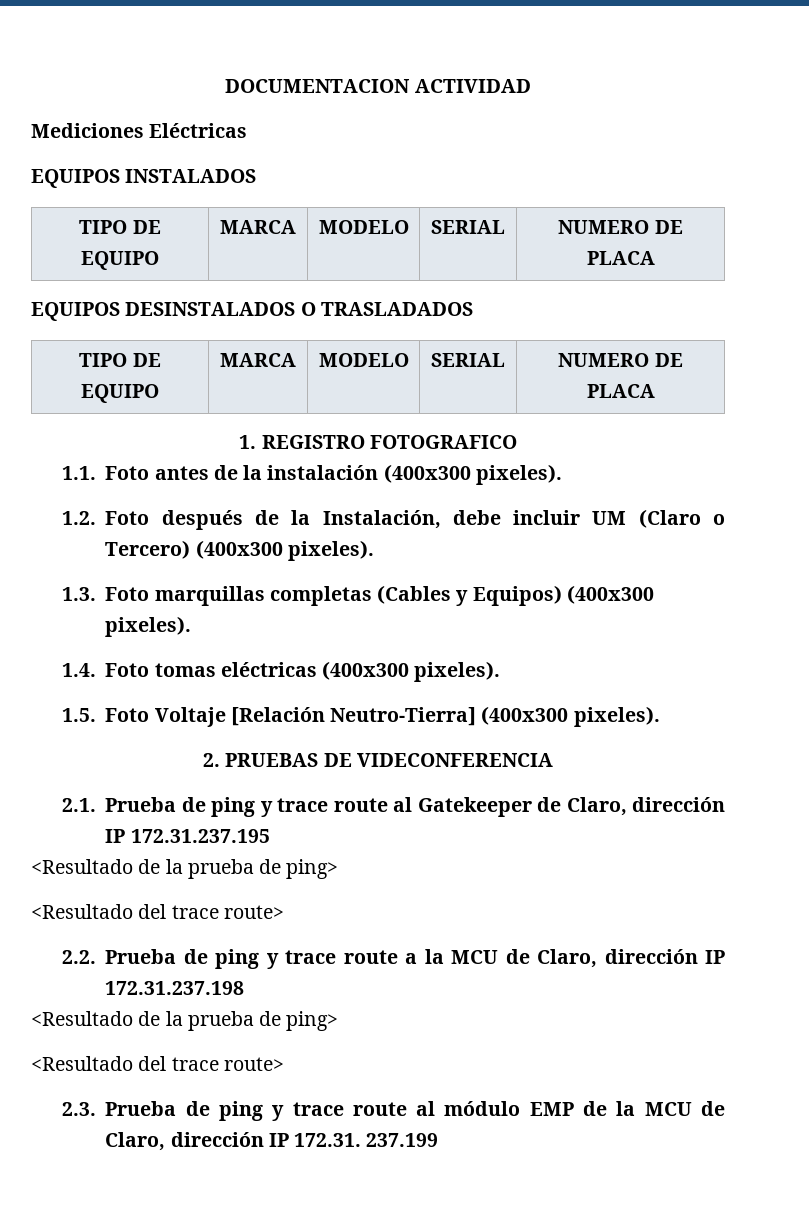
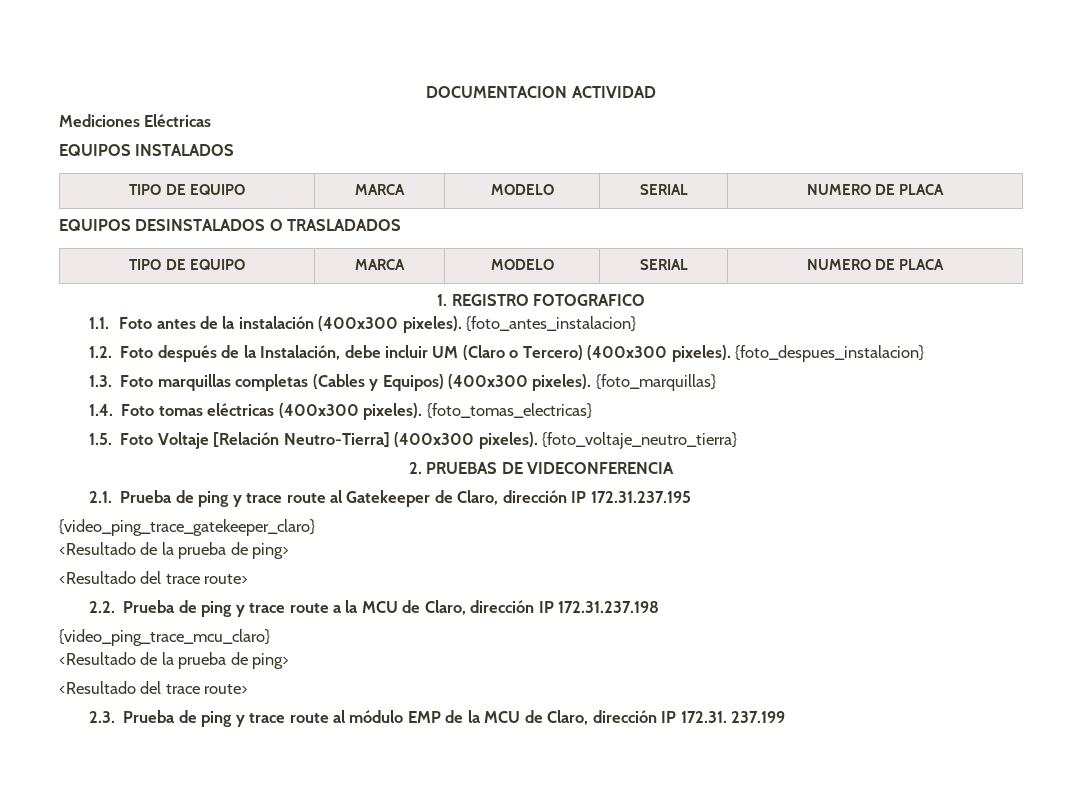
(562, 474) none -> [466,316,637,332] {foto_antes_instalacion}
(374, 550) none -> [735,345,925,362] {foto_despues_instalacion}
(192, 626) none -> [595,374,716,391] {foto_marquillas}
(501, 671) none -> [426,403,592,419] {foto_tomas_electricas}
(660, 716) none -> [542,432,738,449] {foto_voltaje_neutro_tierra}
(270, 836) none -> [59,519,315,536] // {video_ping_trace_gatekeeper_claro}
(245, 988) none -> [59,629,270,646] // {video_ping_trace_mcu_claro}

